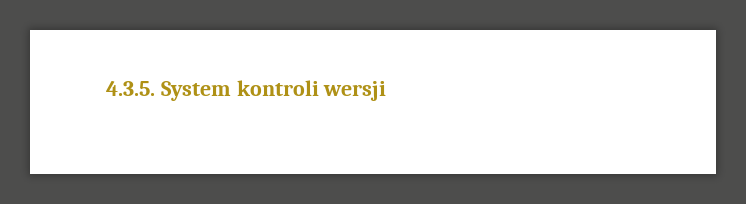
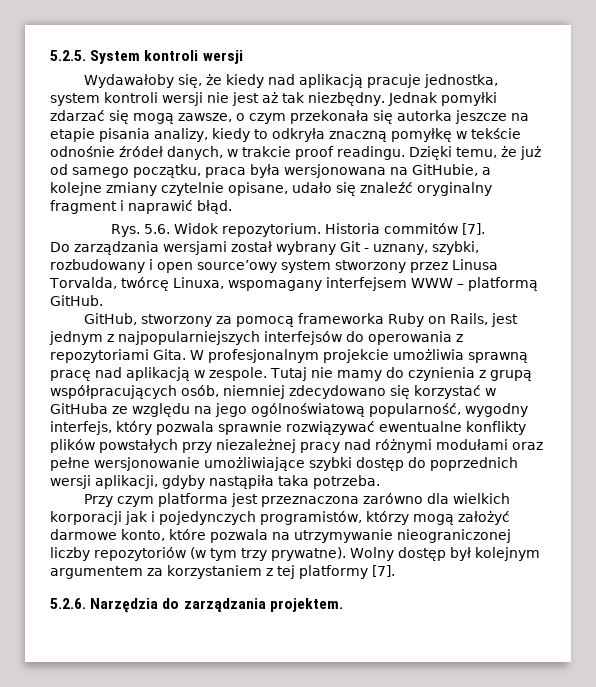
[106,81,155,96] 4.3.5. -> [50,50,86,61] 5.2.5.
(387, 91) none -> [84,74,499,88] [50,92,497,106] [50,110,529,124] [50,128,521,142] [50,146,541,160] [50,164,491,178] [50,182,492,196] [50,200,232,214] [111,223,485,237] [50,241,479,255] [50,259,498,273] [49,277,538,291] [50,295,103,306] [84,313,519,327] [49,331,463,345] [50,349,528,363] [50,367,532,381] [50,385,496,399] [50,403,528,417] [50,421,526,435] [50,439,543,453] [50,457,518,471] [50,475,380,489] [84,493,511,507] [50,511,510,525] [50,529,511,543] [50,547,540,561] [50,565,395,579] [50,598,343,613] // Wydawałoby się, że kiedy nad aplikacją pracuje jednostka, system kontroli wersji nie jest aż tak niezbędny. Jednak pomyłki zdarzać się mogą zawsze, o czym przekonała się autorka jeszcze na etapie pisania analizy, kiedy to odkryła znaczną pomyłkę w tekście odnośnie źródeł danych, w trakcie proof readingu. Dzięki temu, że już od samego początku, praca była wersjonowana na GitHubie, a kolejne zmiany czytelnie opisane, udało się znaleźć oryginalny fragment i naprawić błąd. // Rys. 5.6. Widok repozytorium. Historia commitów [7]. // Do zarządzania wersjami został wybrany Git - uznany, szybki, rozbudowany i open source’owy system stworzony przez Linusa Torvalda, twórcę Linuxa, wspomagany interfejsem WWW – platformą GitHub. // GitHub, stworzony za pomocą frameworka Ruby on Rails, jest jednym z najpopularniejszych interfejsów do operowania z repozytoriami Gita. W profesjonalnym projekcie umożliwia sprawną pracę nad aplikacją w zespole. Tutaj nie mamy do czynienia z grupą współpracujących osób, niemniej zdecydowano się korzystać w GitHuba ze względu na jego ogólnoświatową popularność, wygodny interfejs, który pozwala sprawnie rozwiązywać ewentualne konflikty plików powstałych przy niezależnej pracy nad różnymi modułami oraz pełne wersjonowanie umożliwiające szybki dostęp do poprzednich wersji aplikacji, gdyby nastąpiła taka potrzeba. // Przy czym platforma jest przeznaczona zarówno dla wielkich korporacji jak i pojedynczych programistów, którzy mogą założyć darmowe konto, które pozwala na utrzymywanie nieograniczonej liczby repozytoriów (w tym trzy prywatne). Wolny dostęp był kolejnym argumentem za korzystaniem z tej platformy [7]. // 5.2.6. Narzędzia do zarządzania projektem.

